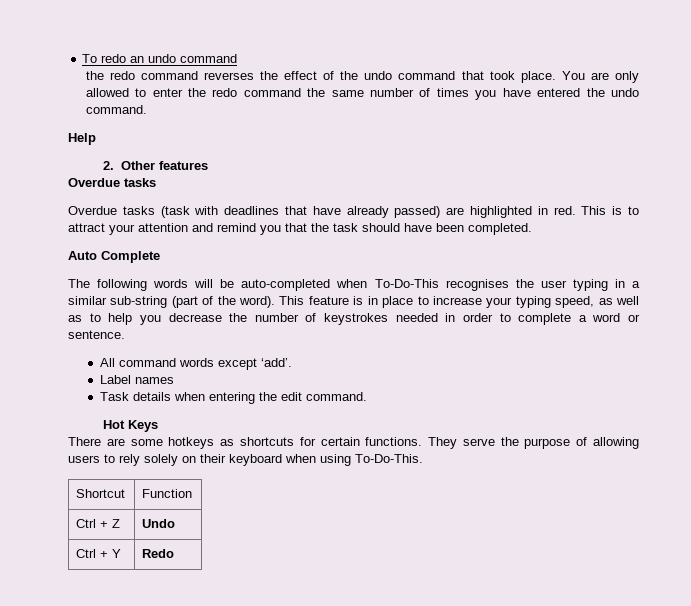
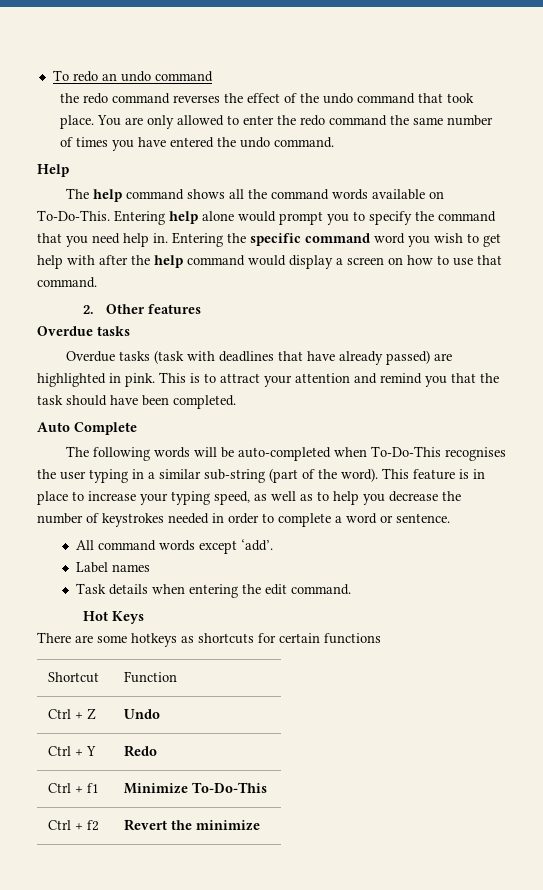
(96, 139) none -> [65,188,444,202] [37,210,496,225] [37,232,501,247] [37,255,502,269] [37,277,97,288] // The help command shows all the command words available on To-Do-This. Entering help alone would prompt you to specify the command that you need help in. Entering the specific command word you wish to get help with after the help command would display a screen on how to use that command.
[553,206,576,215] red. -> [125,373,155,387] pink.
[365,437,639,449] [68,454,423,466] functions. They serve the purpose of allowing users to rely solely on their keyboard when using To-Do-This. -> [324,633,381,644] functions
(175, 553) none -> [48,783,100,793] [124,782,268,794] [48,820,100,831] [124,819,261,831] // Ctrl + f1 | Minimize To-Do-This // Ctrl + f2 | Revert the minimize

